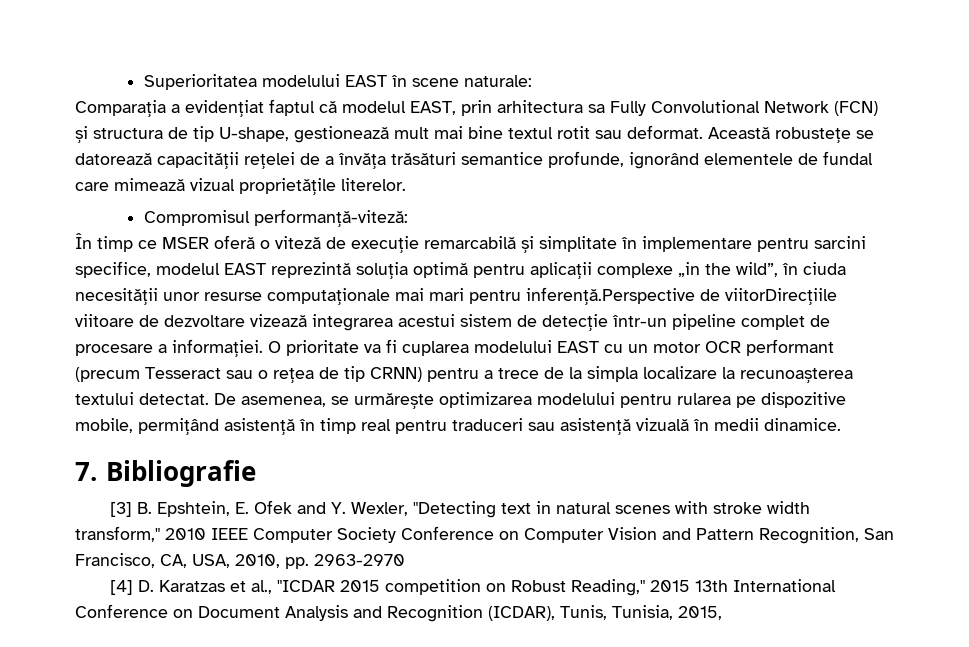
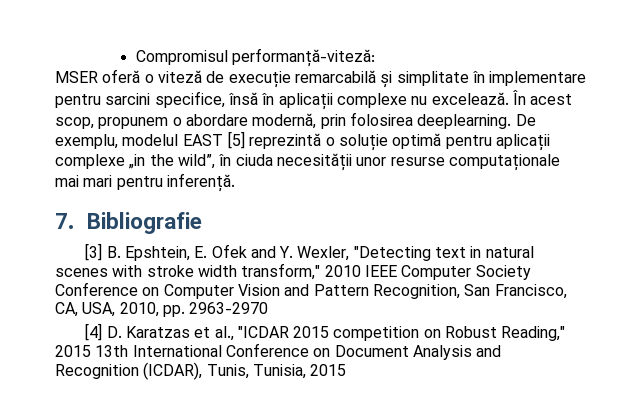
[144,74,533,90] [75,99,878,117] [75,125,874,143] [75,151,873,169] [75,178,406,195] Superioritatea modelului EAST în scene naturale: // Comparația a evidențiat faptul că modelul EAST, prin arhitectura sa Fully Convolutional Network (FCN) și structura de tip U-shape, gestionează mult mai bine textul rotit sau deformat. Această robustețe se datorează capacității rețelei de a învăța trăsături semantice profunde, ignorând elementele de fundal care mimează vizual proprietățile literelor. // -> (135, 57) none
[75,233,157,252] În timp ce -> (376, 57) none
[156,262,408,279] modelul EAST reprezintă soluția -> [228,90,573,110] [55,112,536,129] [55,131,388,151] însă în aplicații complexe nu excelează. În acest scop, propunem o abordare modernă, prin folosirea deeplearning. De exemplu, modelul EAST [5] reprezintă o soluție
[526,287,837,305] [75,314,830,331] [75,339,834,357] [75,366,853,383] [75,392,846,409] [75,418,841,435] inferență.Perspective de viitorDirecțiile viitoare de dezvoltare vizează integrarea acestui sistem de detecție într-un pipeline complet de procesare a informației. O prioritate va fi cuplarea modelului EAST cu un motor OCR performant (precum Tesseract sau o rețea de tip CRNN) pentru a trece de la simpla localizare la recunoașterea textului detectat. De asemenea, se urmărește optimizarea modelului pentru rularea pe dispozitive mobile, permițând asistență în timp real pentru traduceri sau asistență vizuală în medii dinamice. -> [166,173,235,192] inferență.
[678,606,722,620] 2015, -> [310,364,347,376] 2015

